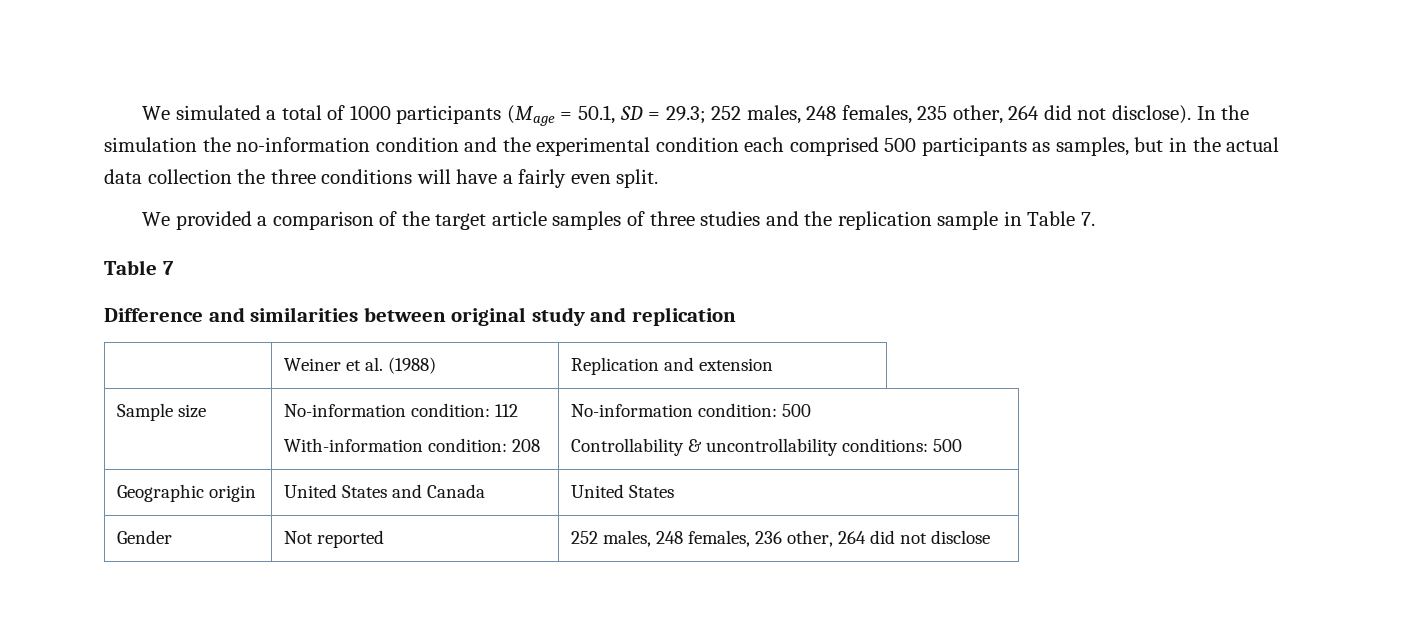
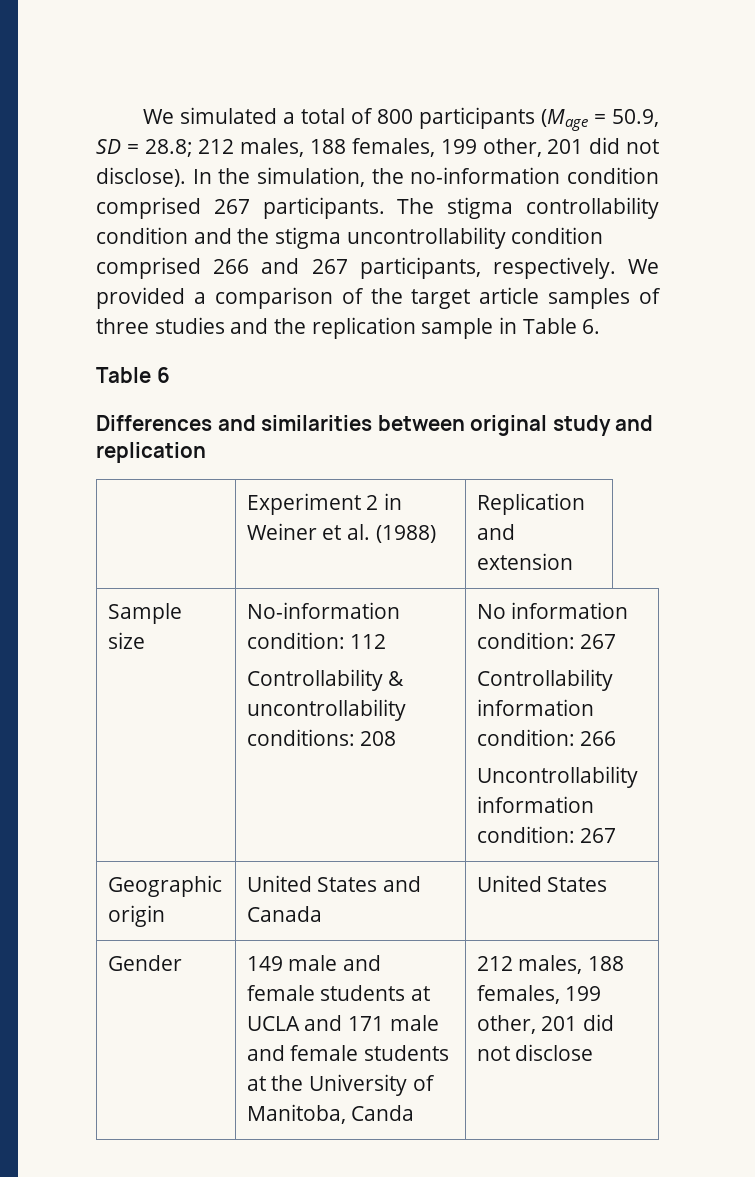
[349,105,391,120] 1000 -> [376,109,413,124] 800
[578,105,616,124] 50.1, -> [611,109,659,127] 50.9,
[665,105,1040,124] 29.3; 252 males, 248 females, 235 other, 264 -> [144,138,584,157] 28.8; 212 males, 188 females, 199 other, 201
[104,137,197,152] simulation -> [257,167,365,187] simulation,
[464,137,1280,156] [104,169,659,188] and the experimental condition each comprised 500 participants as samples, but in the actual data collection the three conditions will have a fairly even split. // -> [96,197,659,219] [96,227,604,249] [96,257,616,279] comprised 267 participants. The stigma controllability condition and the stigma uncontrollability condition comprised 266 and 267 participants, respectively.
[1080,212,1095,226] [104,260,174,275] [104,308,203,322] 7. // Table 7 // Difference -> [582,319,601,334] [96,367,170,383] [96,415,212,431] 6. // Table 6 // Differences
(736, 316) none -> [246,493,403,515] Experiment 2 in
[284,438,541,452] [571,403,812,417] [571,438,963,456] With-information condition: 208 | No-information condition: 500 // Controllability & uncontrollability conditions: 500 -> [246,669,405,691] [246,699,406,721] [246,729,397,746] [476,602,629,619] [476,632,617,649] [476,669,613,691] [476,699,594,716] [476,729,617,746] [476,766,638,788] [476,796,594,813] [476,826,617,843] Controllability & uncontrollability conditions: 208 | No information condition: 267 // Controllability information condition: 266 // Uncontrollability information condition: 267
[284,530,385,548] [571,530,867,547] Not reported | 252 males, 248 females, 236 other, 264 -> [246,955,382,971] [246,985,431,1001] [246,1015,439,1031] [246,1045,450,1061] [246,1074,435,1096] [246,1104,415,1124] [476,955,625,974] [476,985,602,1004] [476,1015,578,1034] 149 male and female students at UCLA and 171 male and female students at the University of Manitoba, Canda | 212 males, 188 females, 199 other, 201

